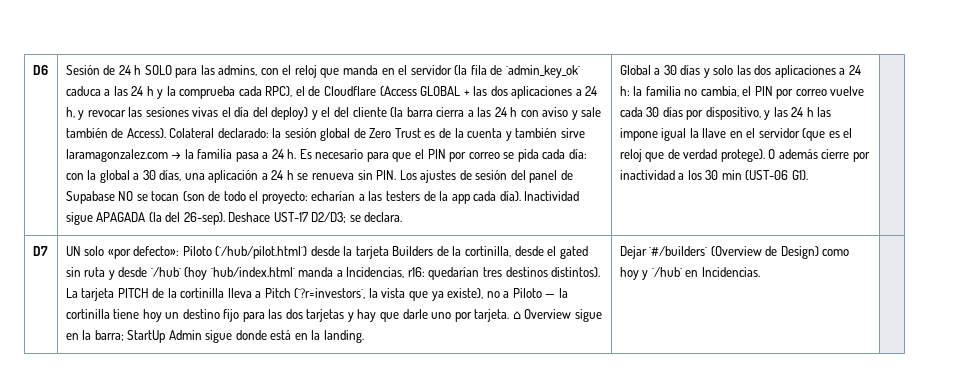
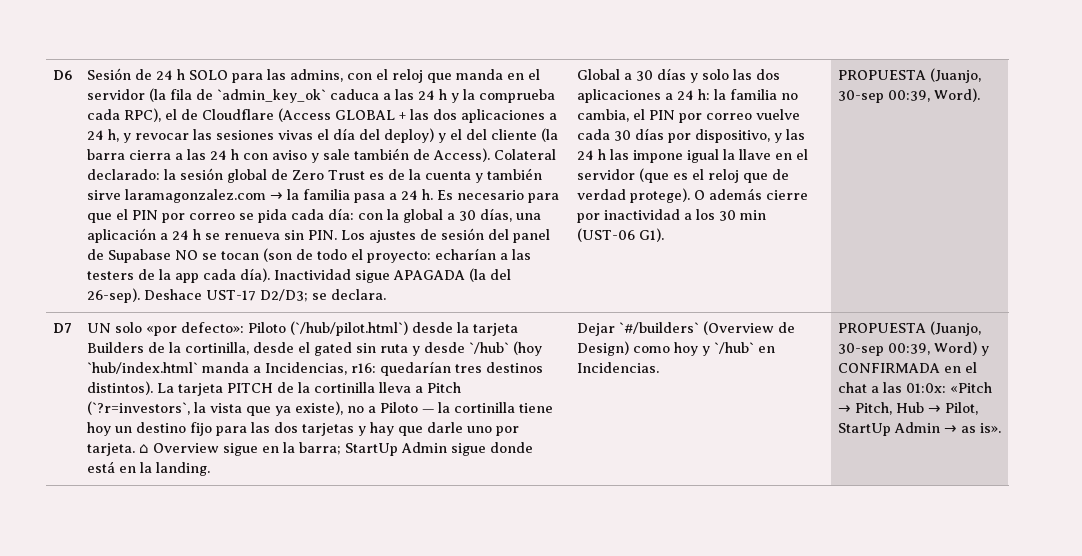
(808, 175) none -> [837,68,981,83] [837,88,980,103] PROPUESTA (Juanjo, 30-sep 00:39, Word).
(760, 272) none -> [837,321,981,336] [837,341,989,356] [837,362,977,373] [837,382,992,393] [837,402,978,415] [837,422,1001,436] PROPUESTA (Juanjo, 30-sep 00:39, Word) y CONFIRMADA en el chat a las 01:0x: «Pitch → Pitch, Hub → Pilot, StartUp Admin → as is».

